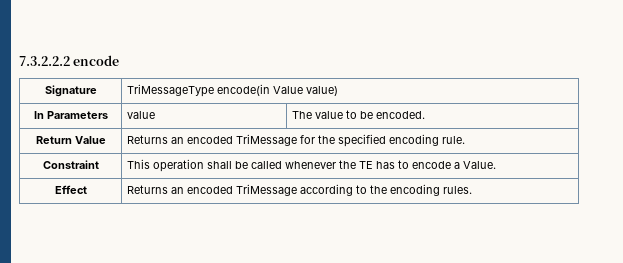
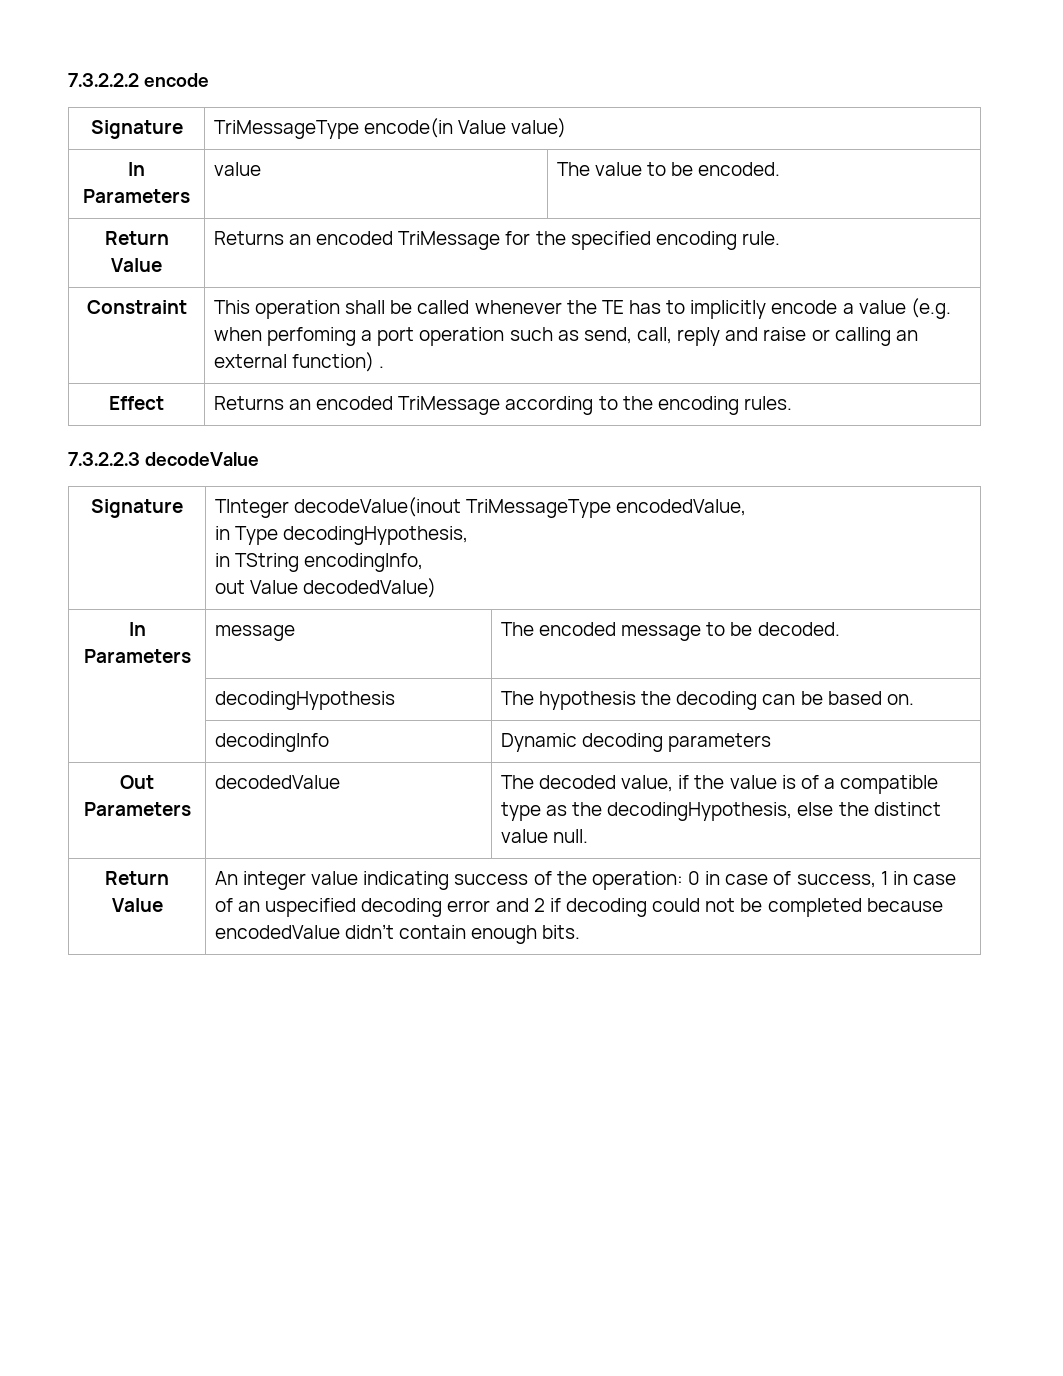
(410, 164) none -> [690,300,767,319] implicitly
[463,161,497,169] Value. -> [858,298,951,319] [213,327,918,346] [213,352,385,372] value (e.g. when perfoming a port operation such as send, call, reply and raise or calling an external function) .
(473, 190) none -> [68,452,260,466] [91,499,183,518] [214,497,747,518] [214,526,469,545] [214,553,424,572] [214,578,437,598] [128,622,146,636] [83,649,191,663] [214,625,295,641] [500,622,840,641] [214,691,395,710] [500,691,914,710] [214,733,329,752] [500,733,772,752] [120,775,154,789] [83,802,191,816] [214,775,340,789] [500,775,939,794] [500,802,941,821] [500,829,589,843] [105,871,169,885] [111,898,163,912] [214,871,956,890] [214,898,943,917] [214,924,581,944] // 7.3.2.2.3 decodeValue // Signature | TInteger decodeValue(inout TriMessageType encodedValue, // in Type decodingHypothesis, // in TString encodingInfo, // out Value decodedValue) // In Parameters | message | The encoded message to be decoded. // | decodingHypothesis | The hypothesis the decoding can be based on. // | decodingInfo | Dynamic decoding parameters // Out Parameters | decodedValue | The decoded value, if the value is of a compatible type as the decodingHypothesis, else the distinct value null. // Return Value | An integer value indicating success of the operation: 0 in case of success, 1 in case of an uspecified decoding error and 2 if decoding could not be completed because encodedValue didn’t contain enough bits.

